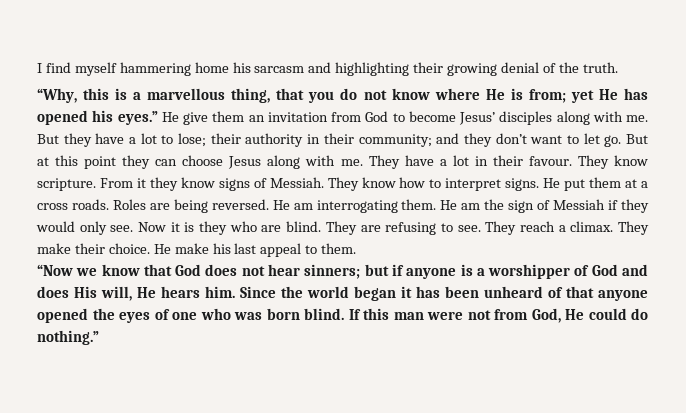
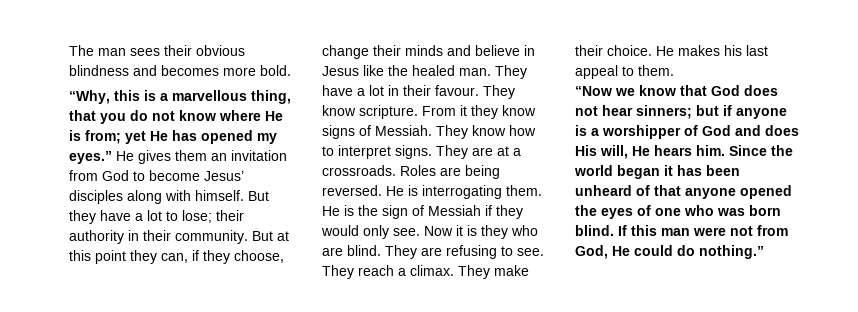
[37,62,618,76] I find myself hammering home his sarcasm and highlighting their growing denial of the truth. -> [69,45,245,56] [69,65,291,76] The man sees their obvious blindness and becomes more bold.
[92,110,114,122] his -> [257,133,277,144] my
[183,112,208,125] give -> [138,150,171,164] gives
[626,115,648,122] me. -> [195,190,244,201] himself.
[358,133,622,147] community; and they don’t want to let go. -> [175,230,248,244] community.
[155,155,363,169] can choose Jesus along with me. -> [161,250,284,264] [322,45,535,59] [322,65,491,76] can, if they choose, change their minds and believe in Jesus like the healed man.
[543,177,649,191] [37,199,109,210] He put them at a cross roads. -> [436,145,521,159] [322,165,396,176] They are at a crossroads.
[293,203,313,210] am -> [408,185,418,196] is
[461,203,481,210] am -> [344,205,354,216] is
[174,243,209,254] make -> [678,45,720,56] makes

